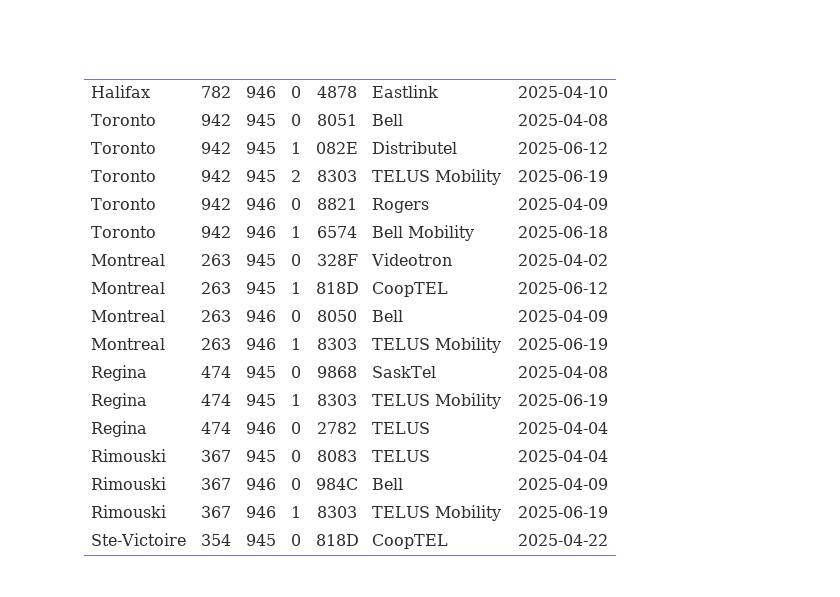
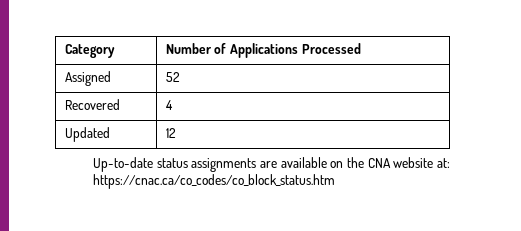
[90,85,150,98] [201,86,231,98] [246,86,276,98] [291,86,301,98] [317,86,357,98] [371,85,438,98] [518,86,608,98] [90,114,156,126] [201,114,231,126] [246,114,276,126] [291,114,301,126] [317,114,357,126] [371,114,403,126] [518,114,608,126] [90,142,156,154] [201,142,231,154] [246,142,276,154] [291,142,301,154] [316,142,358,154] [371,141,457,154] [518,142,608,154] [90,170,156,182] [201,170,231,182] [246,170,276,182] [291,170,301,182] [317,170,357,182] [371,169,501,185] [518,170,608,182] [90,198,156,210] [201,198,231,210] [246,198,276,210] [291,198,301,210] [317,198,357,210] [371,198,429,213] [518,198,608,210] [90,226,156,238] [201,226,231,238] [246,226,276,238] [291,226,301,238] [317,226,357,238] [371,225,474,241] [518,226,608,238] [90,254,165,266] [201,254,231,266] [246,254,276,266] [291,254,301,266] [316,254,358,266] [370,253,452,266] [518,254,608,266] [90,282,165,294] [201,282,231,294] [246,282,276,294] [291,282,301,294] [315,282,359,294] [371,282,448,297] [518,282,608,294] [90,310,165,322] [201,310,231,322] [246,310,276,322] [291,310,301,322] [317,310,357,322] [371,310,403,322] [518,310,608,322] [90,338,165,350] [201,338,231,350] [246,338,276,350] [291,338,301,350] [317,338,357,350] [371,337,501,353] [518,338,608,350] [90,365,147,381] [201,366,231,378] [246,366,276,378] [291,366,301,378] [317,366,357,378] [371,366,436,378] [518,366,608,378] [90,393,147,409] [201,394,231,406] [246,394,276,406] [291,394,301,406] [317,394,357,406] [371,393,501,409] [518,394,608,406] [90,421,147,437] [201,422,231,434] [246,422,276,434] [291,422,301,434] [317,422,357,434] [371,422,430,434] [518,422,608,434] [90,449,166,462] [201,450,231,462] [246,450,276,462] [291,450,301,462] [317,450,357,462] [371,450,430,462] [518,450,608,462] [90,477,166,490] [201,478,231,490] [246,478,276,490] [291,478,301,490] [316,478,358,490] [371,478,403,490] [518,478,608,490] [90,505,166,518] [201,506,231,518] [246,506,276,518] [291,506,301,518] [317,506,357,518] [371,505,501,521] [518,506,608,518] [90,533,186,546] [201,534,231,546] [246,534,276,546] [291,534,301,546] [315,534,359,546] [371,534,448,549] [518,534,608,546] Halifax | 782 | 946 | 0 | 4878 | Eastlink | 2025-04-10 // Toronto | 942 | 945 | 0 | 8051 | Bell | 2025-04-08 // Toronto | 942 | 945 | 1 | 082E | Distributel | 2025-06-12 // Toronto | 942 | 945 | 2 | 8303 | TELUS Mobility | 2025-06-19 // Toronto | 942 | 946 | 0 | 8821 | Rogers | 2025-04-09 // Toronto | 942 | 946 | 1 | 6574 | Bell Mobility | 2025-06-18 // Montreal | 263 | 945 | 0 | 328F | Videotron | 2025-04-02 // Montreal | 263 | 945 | 1 | 818D | CoopTEL | 2025-06-12 // Montreal | 263 | 946 | 0 | 8050 | Bell | 2025-04-09 // Montreal | 263 | 946 | 1 | 8303 | TELUS Mobility | 2025-06-19 // Regina | 474 | 945 | 0 | 9868 | SaskTel | 2025-04-08 // Regina | 474 | 945 | 1 | 8303 | TELUS Mobility | 2025-06-19 // Regina | 474 | 946 | 0 | 2782 | TELUS | 2025-04-04 // Rimouski | 367 | 945 | 0 | 8083 | TELUS | 2025-04-04 // Rimouski | 367 | 946 | 0 | 984C | Bell | 2025-04-09 // Rimouski | 367 | 946 | 1 | 8303 | TELUS Mobility | 2025-06-19 // Ste-Victoire | 354 | 945 | 0 | 818D | CoopTEL | 2025-04-22 -> [64,44,115,58] [165,43,361,58] [64,71,111,86] [165,72,180,82] [64,99,120,110] [165,100,173,110] [64,127,110,142] [165,128,176,138] [92,157,450,172] [92,174,335,189] Category | Number of Applications Processed // Assigned | 52 // Recovered | 4 // Updated | 12 // Up-to-date status assignments are available on the CNA website at: https://cnac.ca/co_codes/co_block_status.htm

